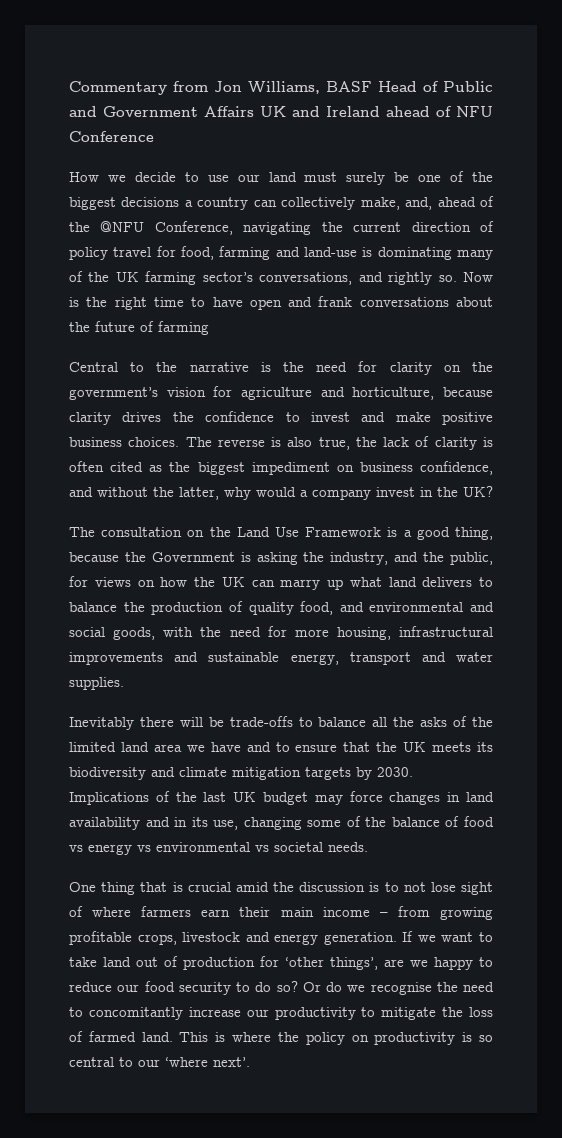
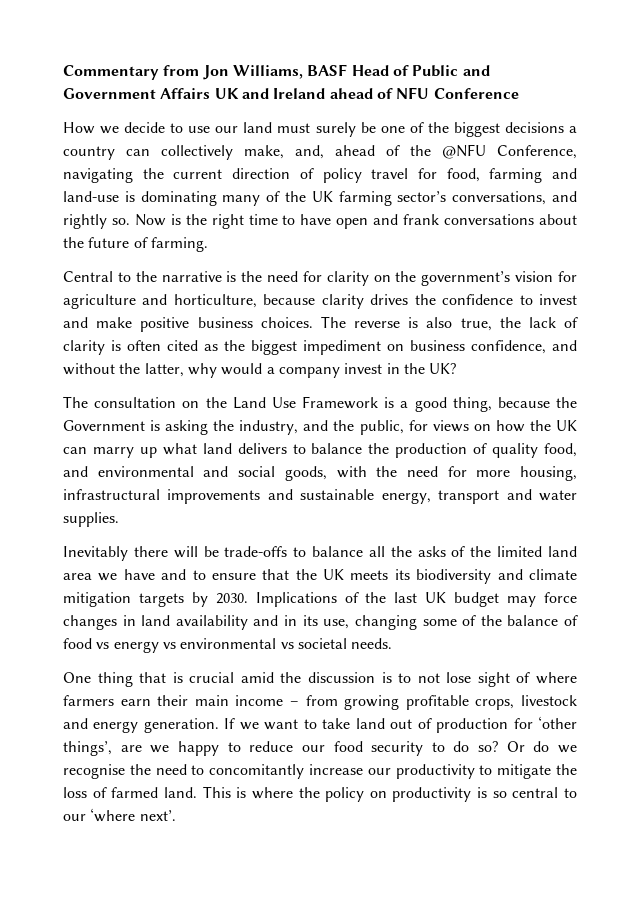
[158,321,209,335] farming -> [150,237,208,252] farming.

